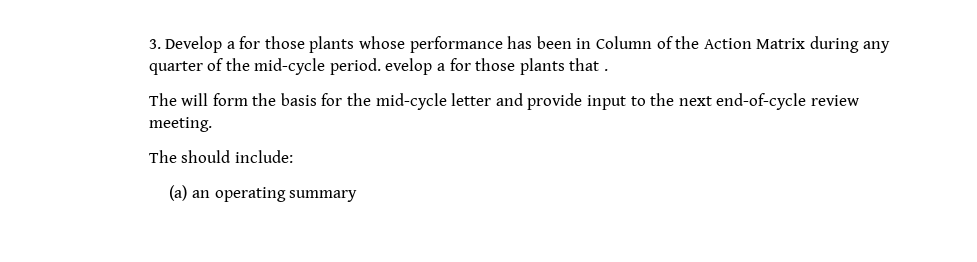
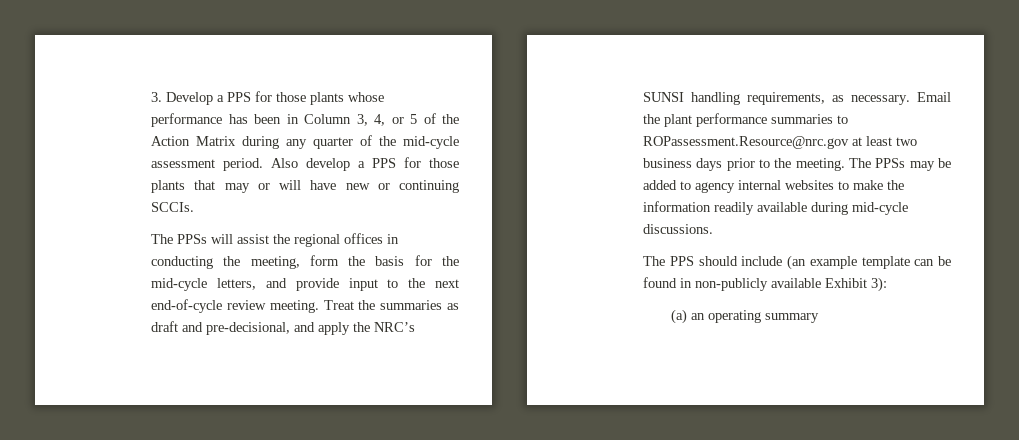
(235, 45) none -> [227,92,252,102] PPS
(653, 42) none -> [356,114,418,126] 3, 4, or 5
[329,58,609,75] [148,93,209,106] period. evelop a for those plants that . // The will -> [151,157,459,171] [151,180,459,193] [151,202,195,212] [151,233,400,247] [151,256,300,269] assessment period. Also develop a PPS for those plants that may or will have new or continuing SCCIs. // The PPSs will assist the regional offices in conducting the meeting,
[451,93,492,106] letter -> [216,278,256,290] letters,
[148,150,293,163] // The should include: -> [323,300,459,310] [151,321,416,335] [643,92,951,105] [643,113,849,127] [643,136,918,149] [643,158,951,171] [643,180,905,193] [643,201,909,215] [643,224,714,234] [643,255,951,270] [643,277,888,292] Treat the summaries as draft and pre-decisional, and apply the NRC’s SUNSI handling requirements, as necessary. Email the plant performance summaries to ROPassessment.Resource@nrc.gov at least two business days prior to the meeting. The PPSs may be added to agency internal websites to make the information readily available during mid-cycle discussions. // The PPS should include (an example template can be found in non-publicly available Exhibit 3):

